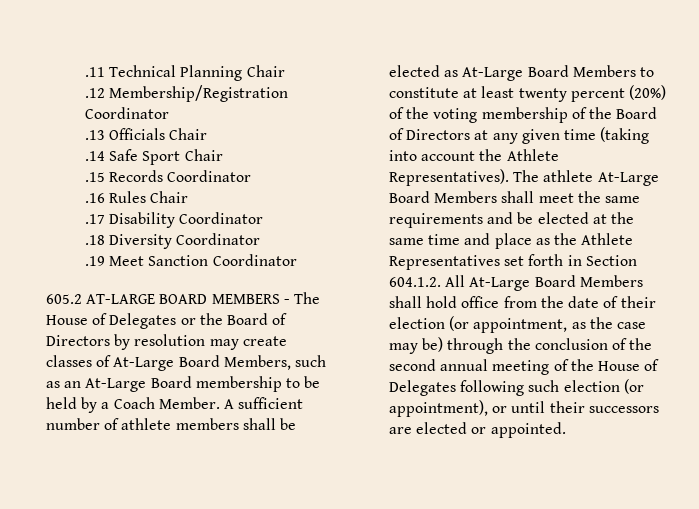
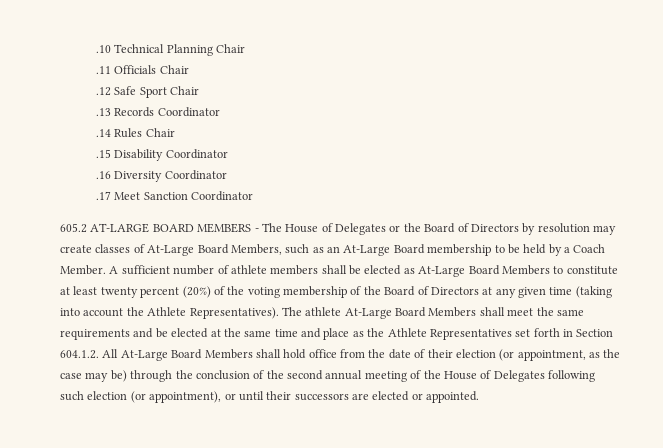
[84,67,105,77] .11 -> [96,45,112,53] .10
[84,85,288,102] [84,107,169,119] [84,130,105,140] .12 Membership/Registration Coordinator // .13 -> [96,66,112,74] .11
[84,151,105,161] .14 -> [96,87,112,96] .12
[84,172,105,182] .15 -> [96,108,112,116] .13
[84,193,105,203] .16 -> [96,129,112,137] .14
[84,214,105,224] .17 -> [96,149,112,158] .15
[84,235,105,245] .18 -> [96,171,112,179] .16
[84,256,105,266] .19 -> [96,191,112,200] .17

